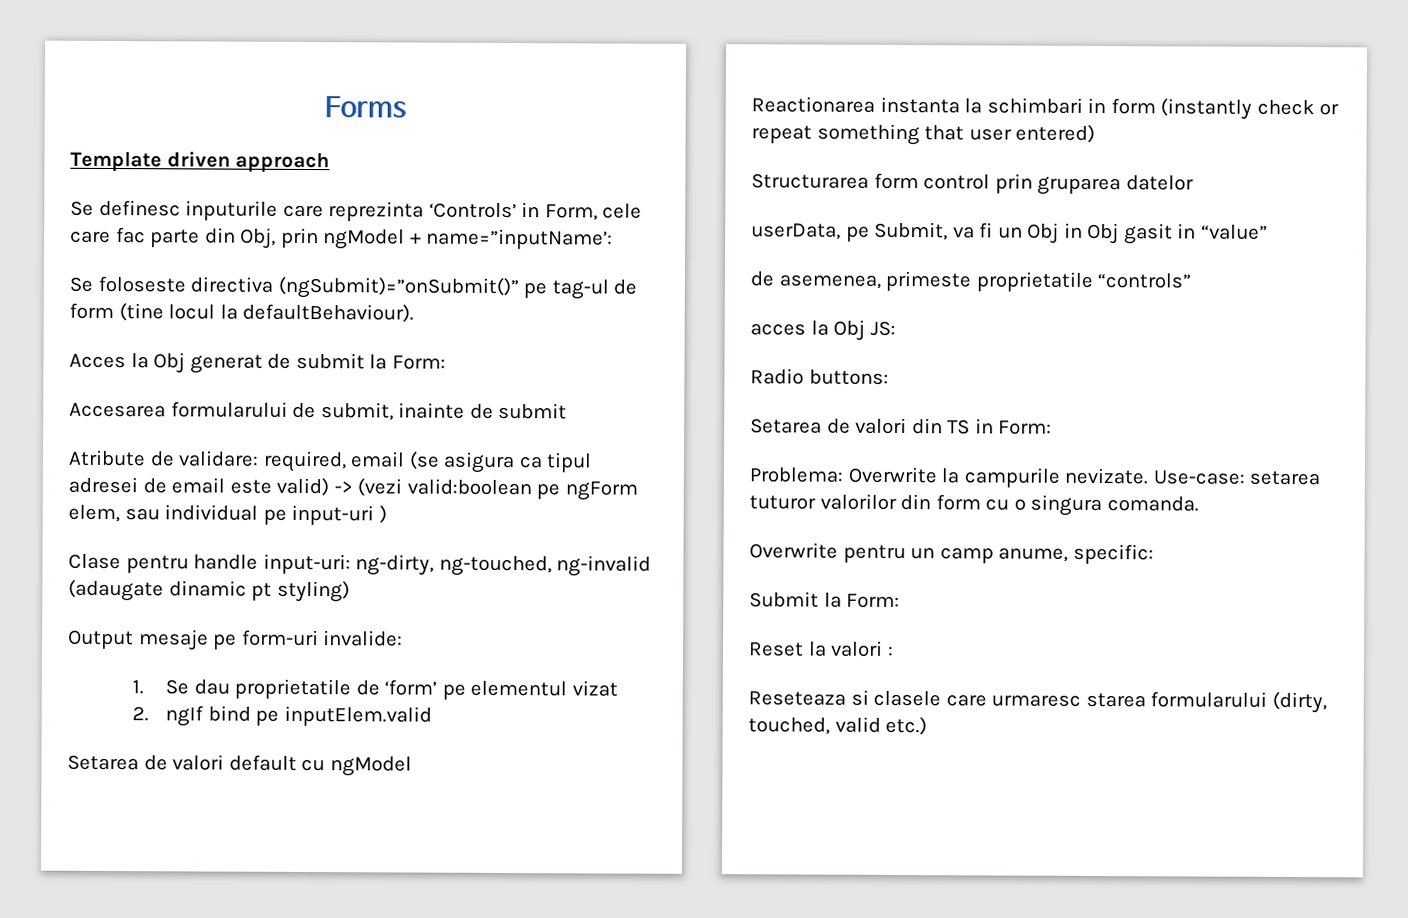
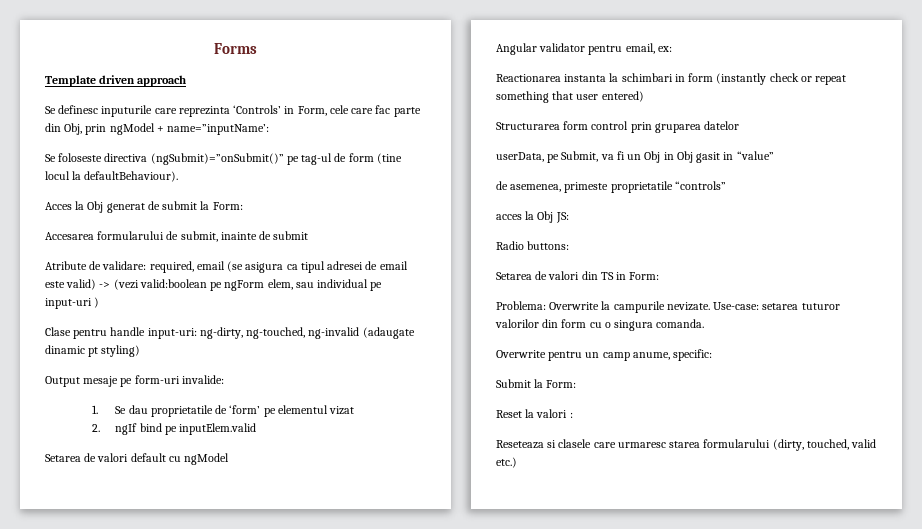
(412, 766) none -> [496,43,672,55] // Angular validator pentru email, ex:

